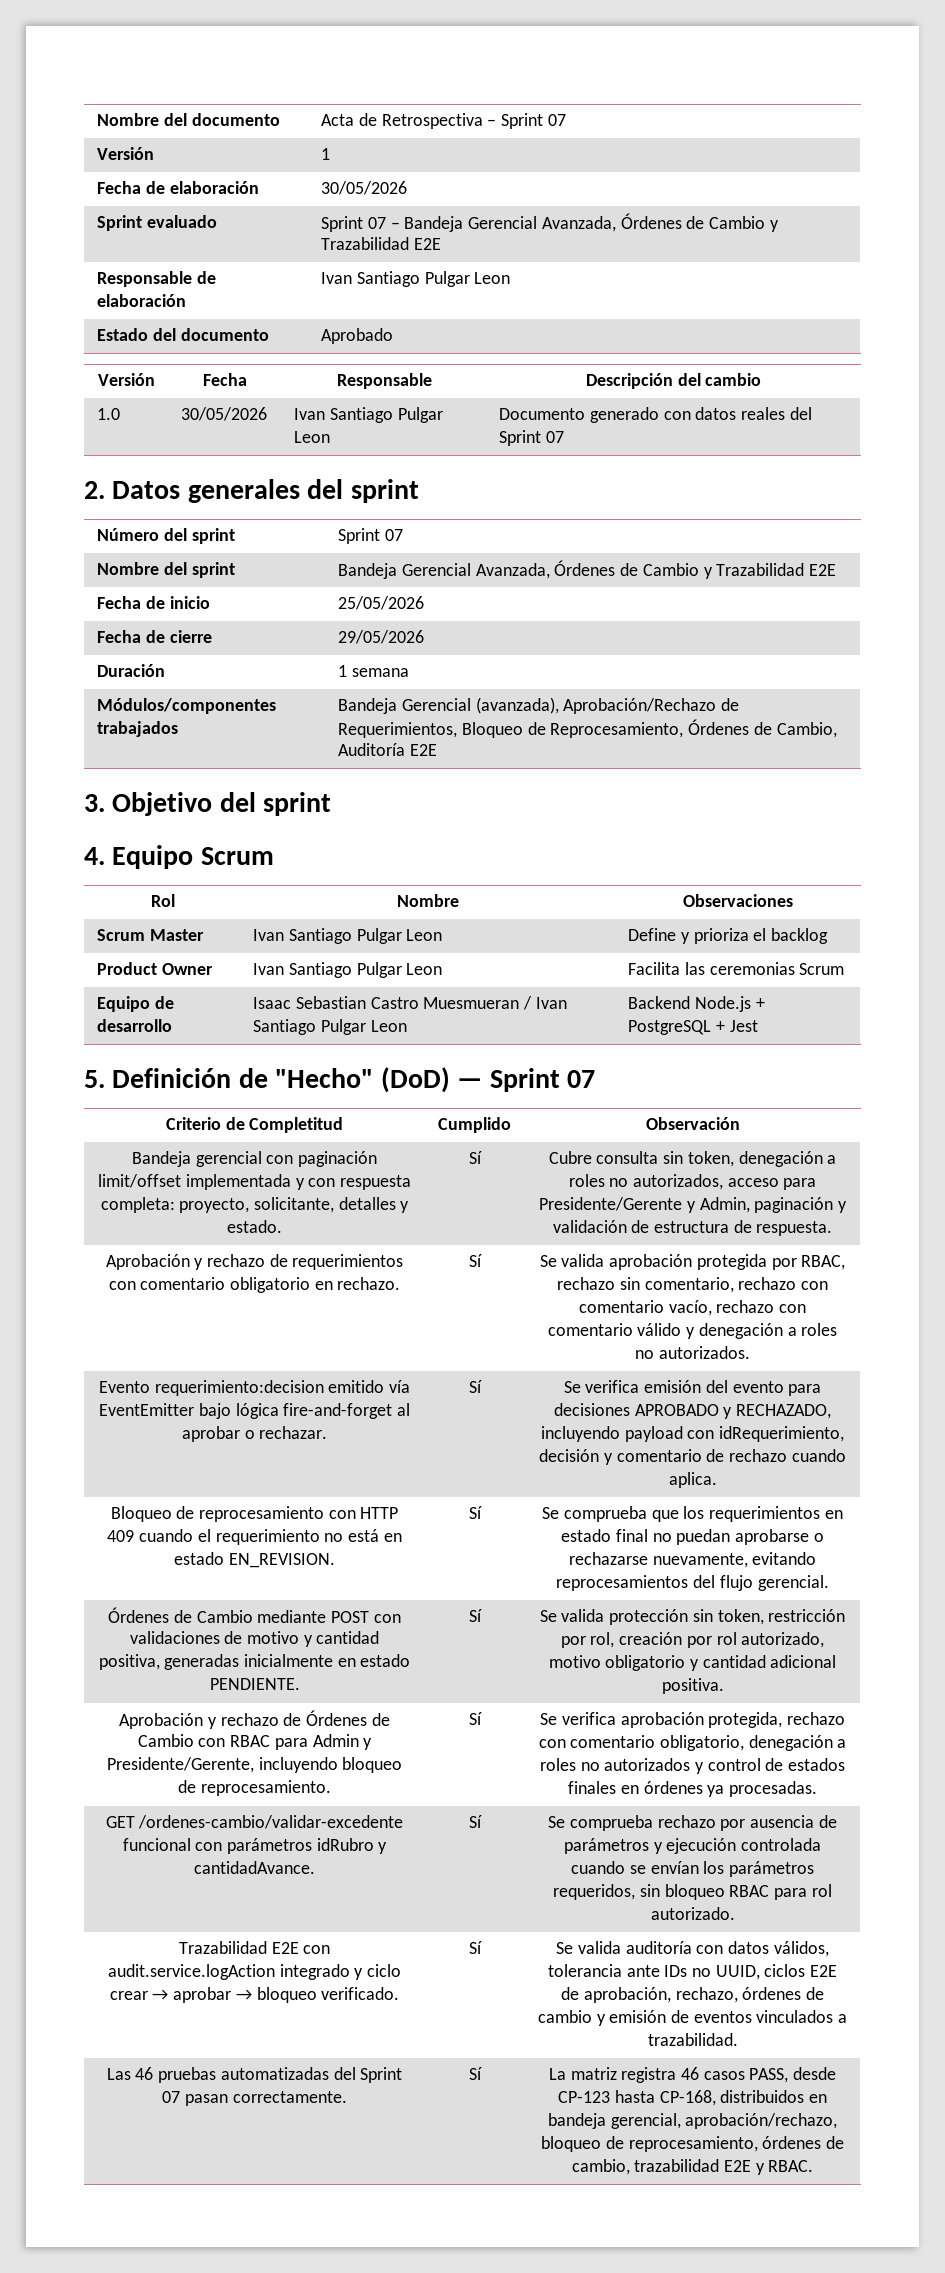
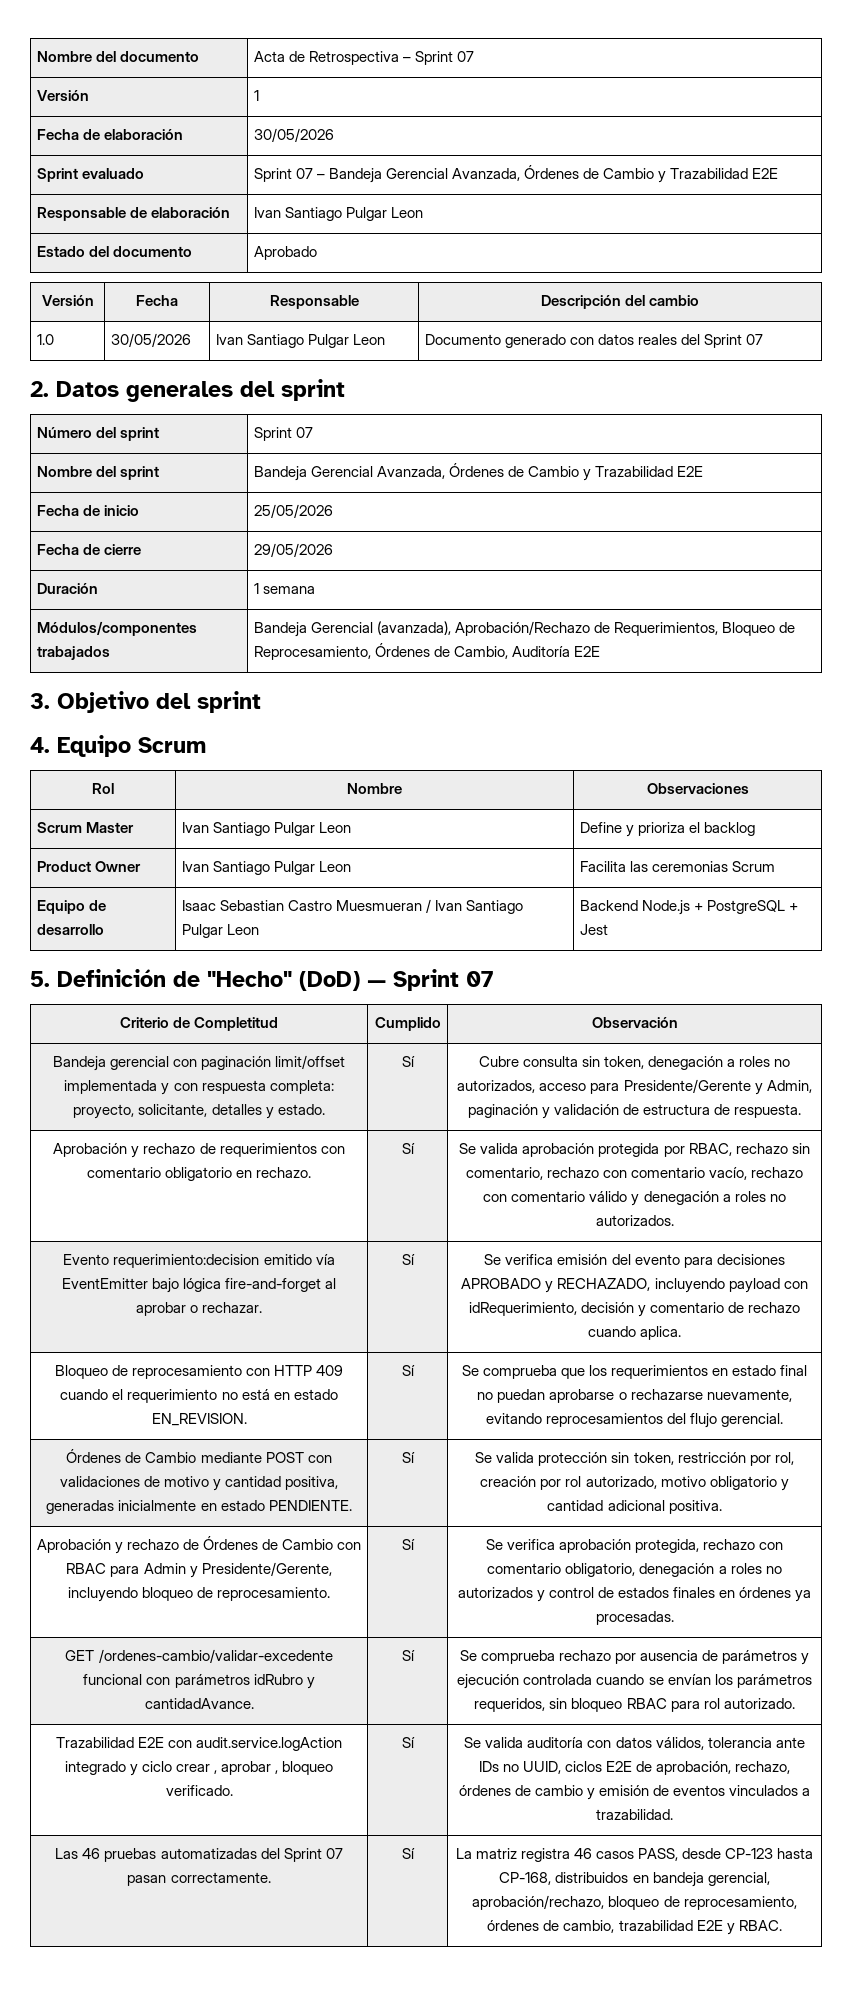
[152,1987,252,2003] → aprobar → -> [214,1761,279,1775] , aprobar ,

